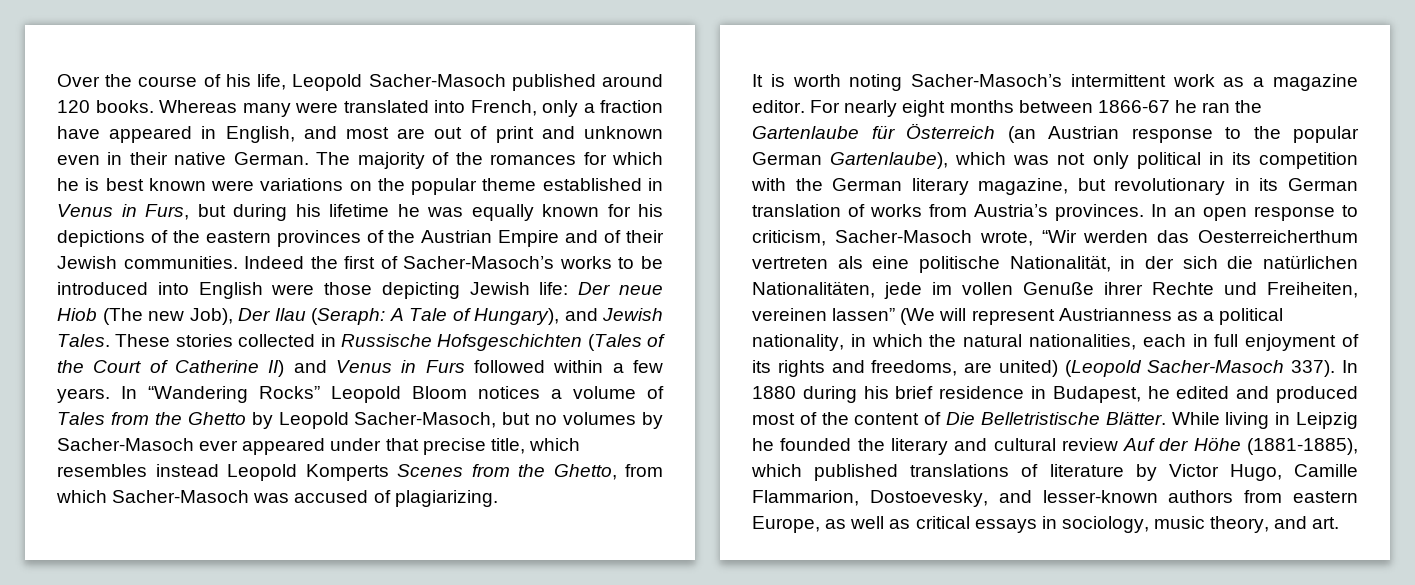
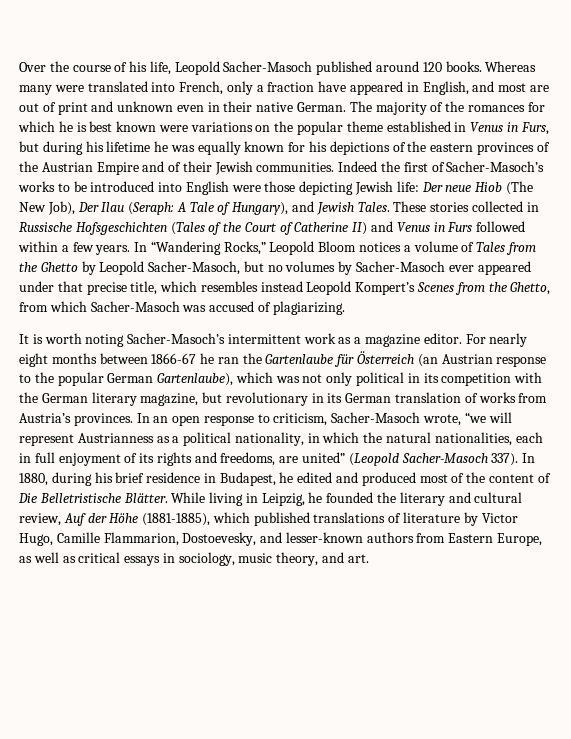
[148,311,184,321] new -> [19,202,46,212] New
[259,386,320,399] Rocks” -> [223,241,266,255] Rocks,”
[305,464,389,481] Komperts -> [355,282,416,295] Kompert’s
[1041,230,1358,243] [752,255,1358,273] [752,281,1358,299] [752,308,936,325] “Wir werden das Oesterreicherthum vertreten als eine politische Nationalität, in der sich die natürlichen Nationalitäten, jede im vollen Genuße ihrer Rechte und Freiheiten, vereinen lassen” (We -> [464,412,486,423] “we
[998,360,1058,377] united) -> [302,452,346,463] united”
[752,386,796,399] 1880 -> [19,473,48,486] 1880,
[1296,412,1358,429] Leipzig -> [261,493,305,506] Leipzig,
[1061,438,1118,451] review -> [19,513,61,526] review,
[1293,491,1358,503] eastern -> [448,533,494,543] Eastern

